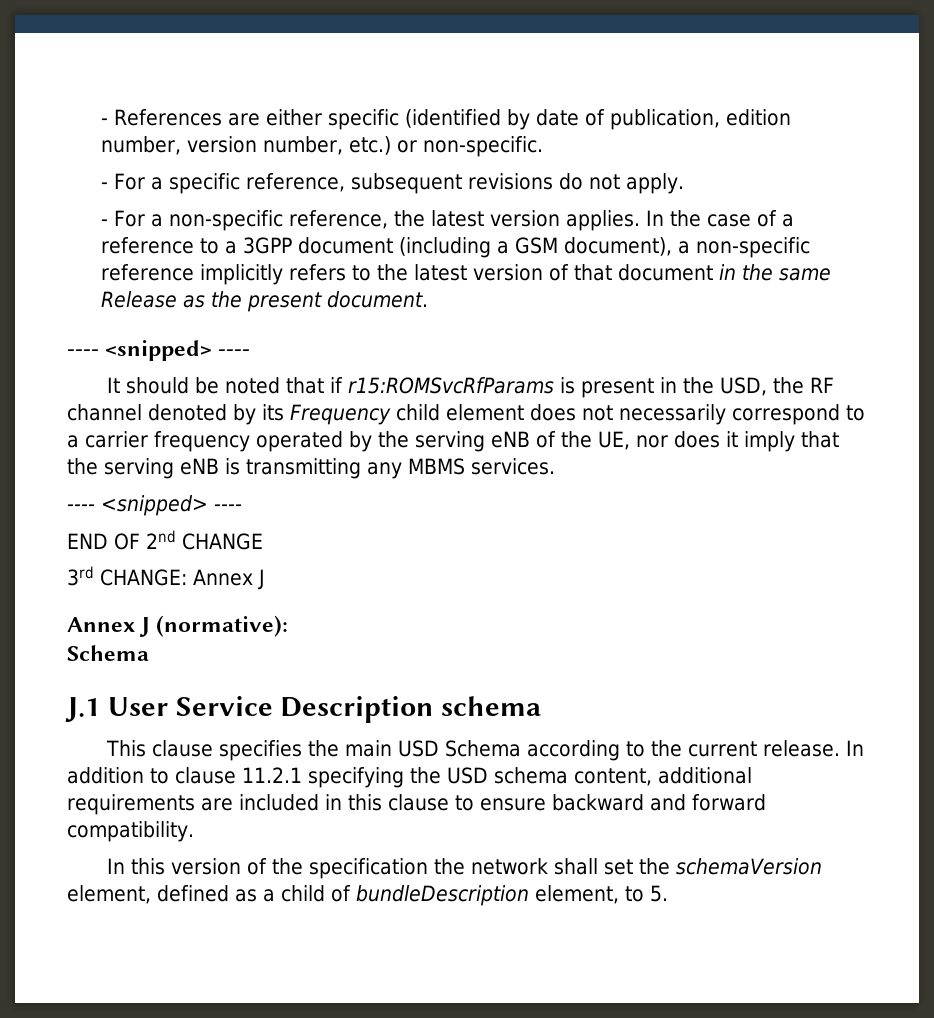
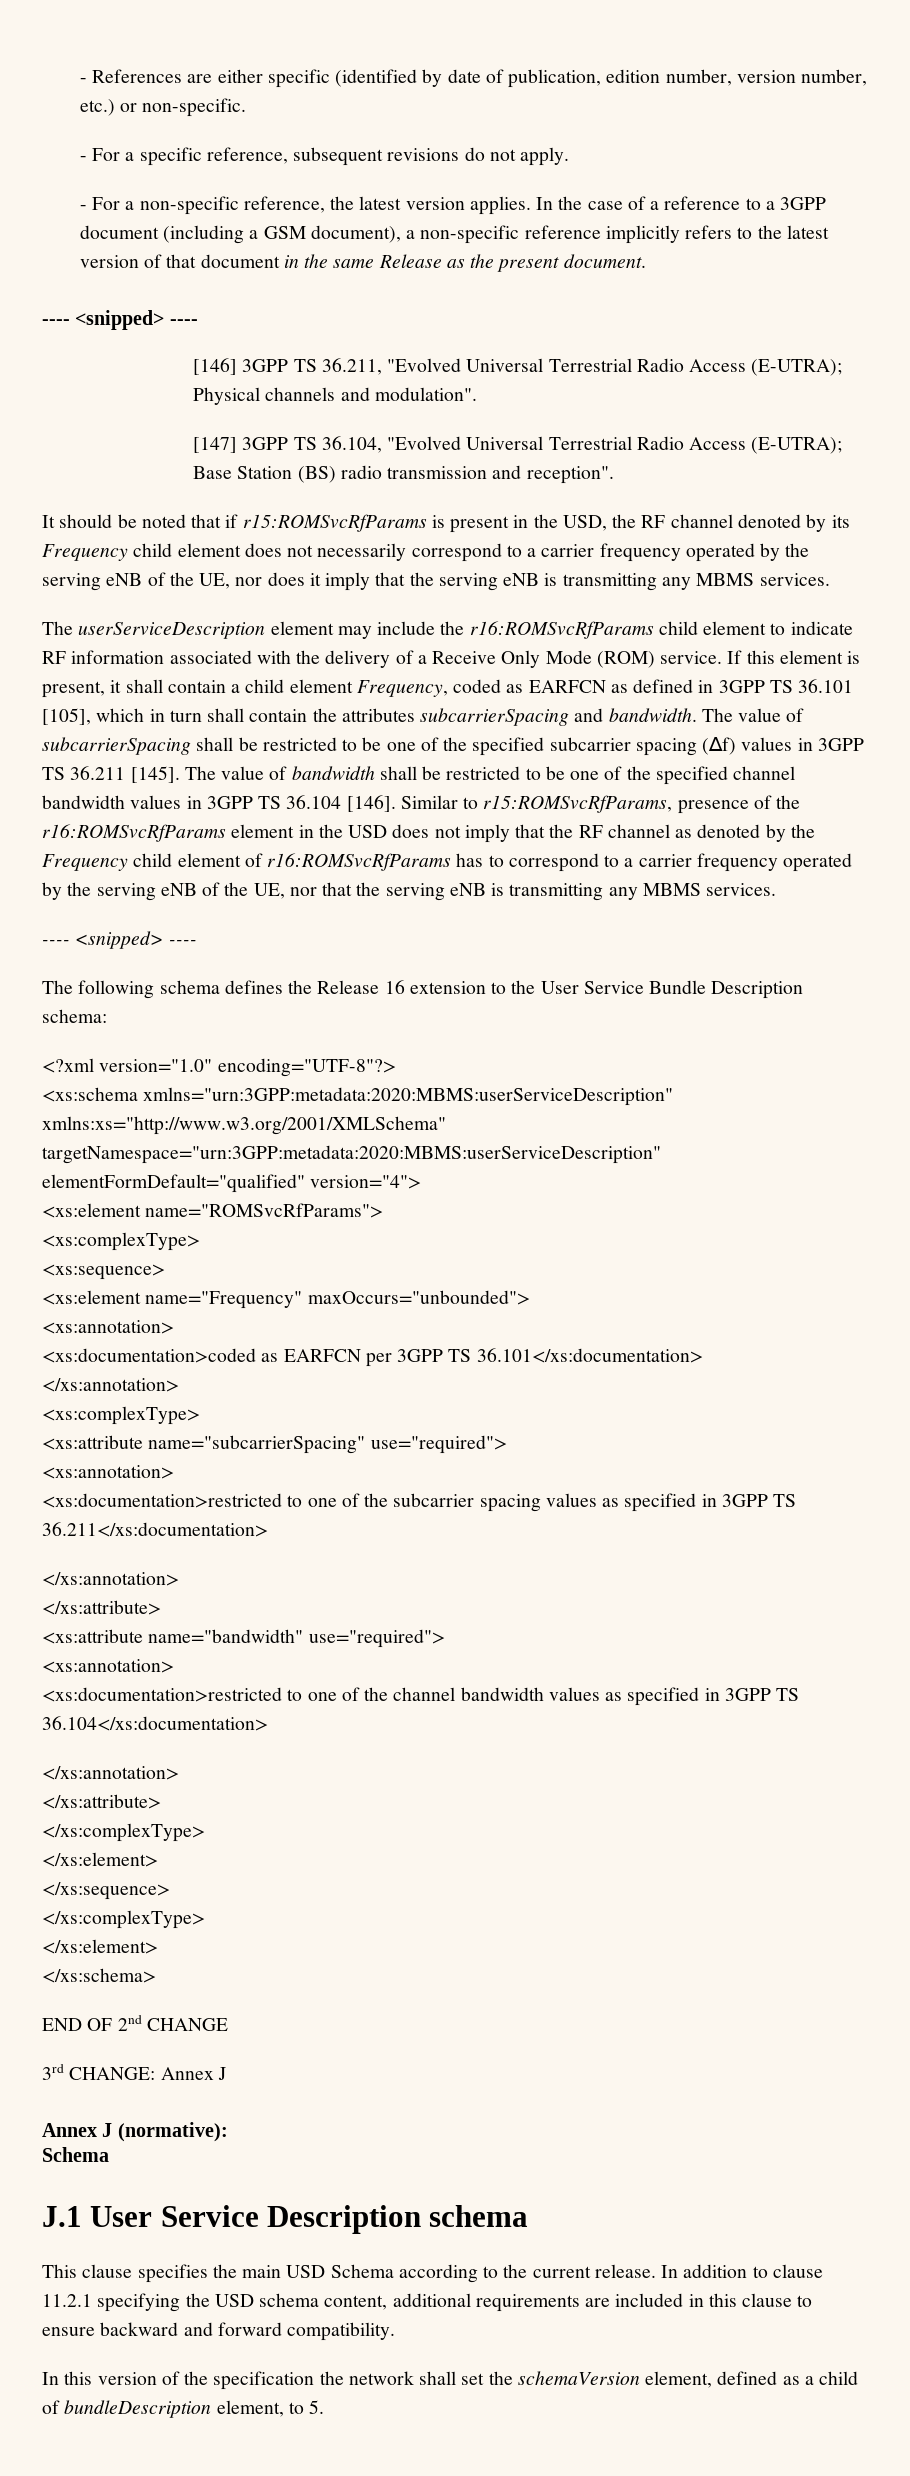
(251, 352) none -> [193,358,843,376] [193,387,477,405] [193,436,843,454] [193,465,614,484] // [146] 3GPP TS 36.211, "Evolved Universal Terrestrial Radio Access (E-UTRA); Physical channels and modulation". // [147] 3GPP TS 36.104, "Evolved Universal Terrestrial Radio Access (E-UTRA); Base Station (BS) radio transmission and reception".
[67,495,242,516] ---- <snipped> ---- -> [42,621,853,639] [42,650,861,668] [42,679,854,698] [42,708,805,726] [42,737,864,756] [42,766,796,785] [42,795,801,814] [42,824,815,843] [42,853,853,872] [42,882,777,901] [42,931,197,949] [42,980,804,999] [42,1009,107,1023] [42,1058,396,1077] [42,1087,674,1106] [42,1116,446,1135] [42,1145,661,1164] [42,1174,422,1193] [42,1203,384,1218] [42,1232,200,1251] [42,1264,165,1280] [42,1290,530,1309] [42,1320,174,1334] [42,1348,703,1367] [42,1378,179,1392] [42,1406,200,1425] [42,1435,507,1454] [42,1465,174,1479] [42,1493,797,1512] [42,1522,268,1537] [42,1572,179,1586] [42,1600,161,1615] [42,1629,445,1648] [42,1659,174,1673] [42,1687,800,1706] [42,1716,268,1731] [42,1766,179,1780] [42,1794,161,1809] [42,1823,205,1842] [42,1852,158,1867] [42,1882,170,1900] [42,1910,205,1929] [42,1939,158,1954] [42,1968,156,1983] The userServiceDescription element may include the r16:ROMSvcRfParams child element to indicate RF information associated with the delivery of a Receive Only Mode (ROM) service. If this element is present, it shall contain a child element Frequency, coded as EARFCN as defined in 3GPP TS 36.101 [105], which in turn shall contain the attributes subcarrierSpacing and bandwidth. The value of subcarrierSpacing shall be restricted to be one of the specified subcarrier spacing (∆f) values in 3GPP TS 36.211 [145]. The value of bandwidth shall be restricted to be one of the specified channel bandwidth values in 3GPP TS 36.104 [146]. Similar to r15:ROMSvcRfParams, presence of the r16:ROMSvcRfParams element in the USD does not imply that the RF channel as denoted by the Frequency child element of r16:ROMSvcRfParams has to correspond to a carrier frequency operated by the serving eNB of the UE, nor that the serving eNB is transmitting any MBMS services. // ---- <snipped> ---- // The following schema defines the Release 16 extension to the User Service Bundle Description schema: // <?xml version="1.0" encoding="UTF-8"?> // <xs:schema xmlns="urn:3GPP:metadata:2020:MBMS:userServiceDescription" xmlns:xs="http://www.w3.org/2001/XMLSchema" targetNamespace="urn:3GPP:metadata:2020:MBMS:userServiceDescription" elementFormDefault="qualified" version="4"> // <xs:element name="ROMSvcRfParams"> // <xs:complexType> // <xs:sequence> // <xs:element name="Frequency" maxOccurs="unbounded"> // <xs:annotation> // <xs:documentation>coded as EARFCN per 3GPP TS 36.101</xs:documentation> // </xs:annotation> // <xs:complexType> // <xs:attribute name="subcarrierSpacing" use="required"> // <xs:annotation> // <xs:documentation>restricted to one of the subcarrier spacing values as specified in 3GPP TS 36.211</xs:documentation> // </xs:annotation> // </xs:attribute> // <xs:attribute name="bandwidth" use="required"> // <xs:annotation> // <xs:documentation>restricted to one of the channel bandwidth values as specified in 3GPP TS 36.104</xs:documentation> // </xs:annotation> // </xs:attribute> // </xs:complexType> // </xs:element> // </xs:sequence> // </xs:complexType> // </xs:element> // </xs:schema>

